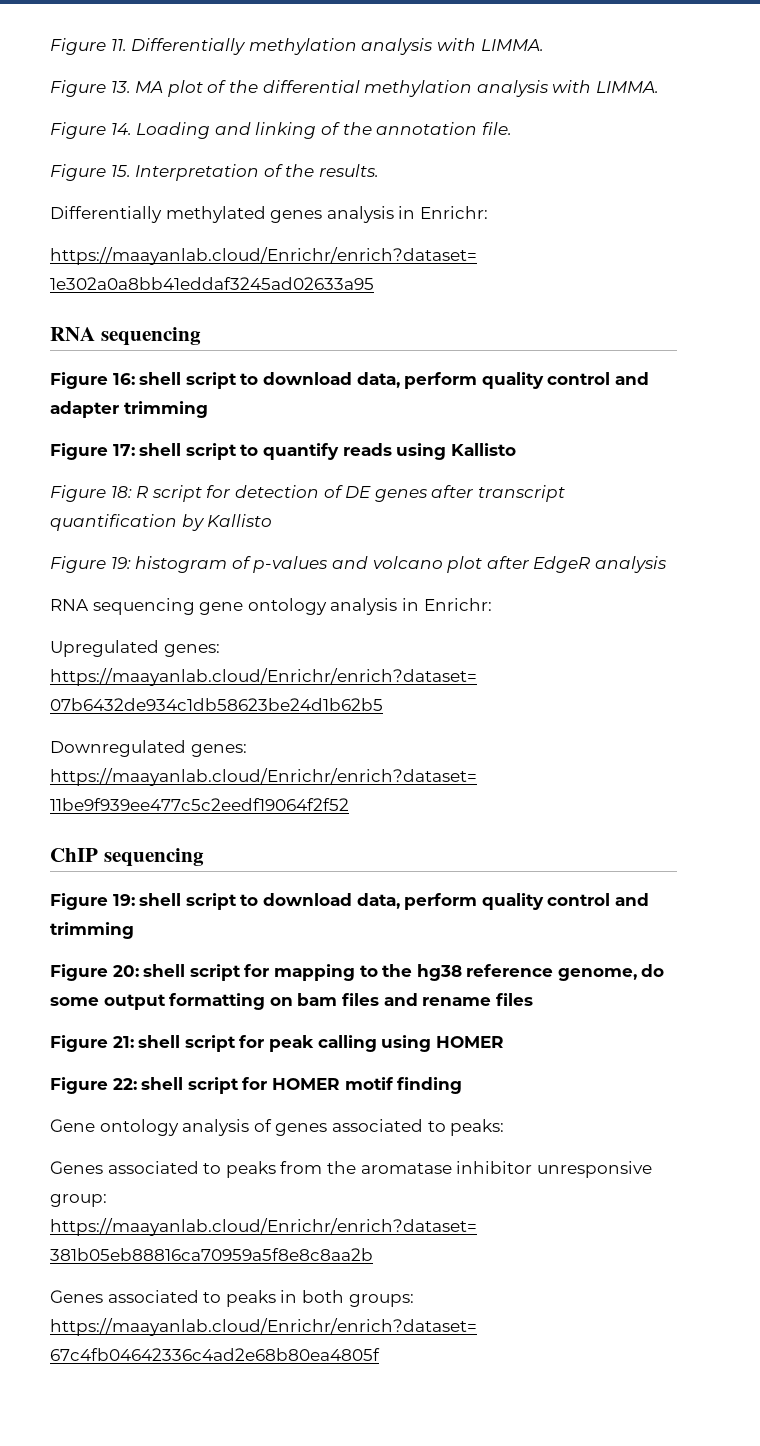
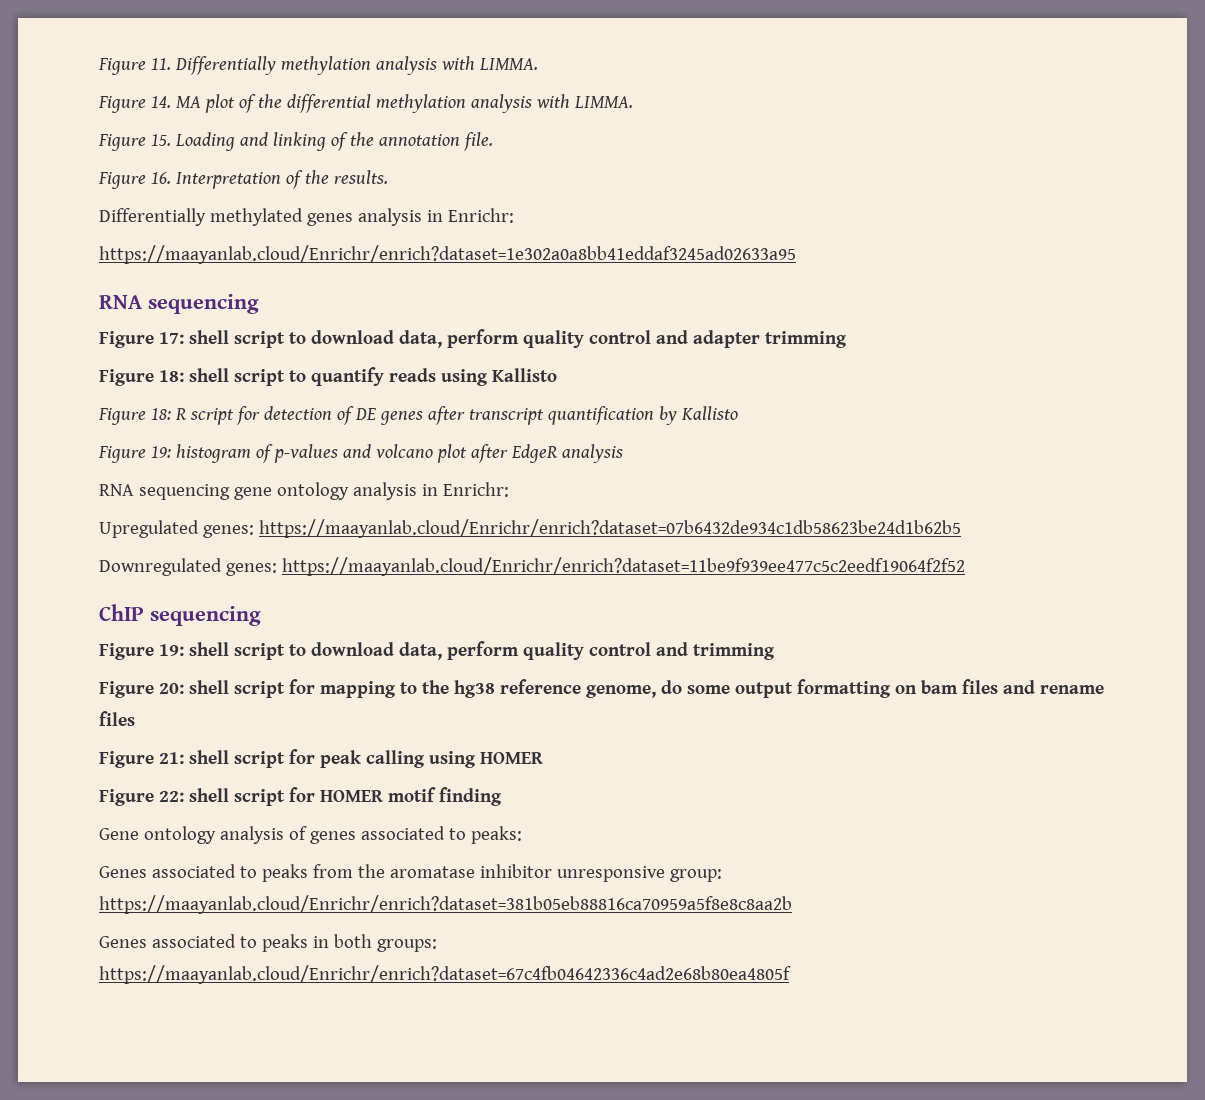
[110,81,131,93] 13. -> [150,96,171,108] 14.
[110,123,132,135] 14. -> [150,134,171,146] 15.
[110,165,131,177] 15. -> [150,172,171,184] 16.
[112,373,135,385] 16: -> [158,332,184,344] 17:
[112,444,135,456] 17: -> [158,370,184,382] 18:

